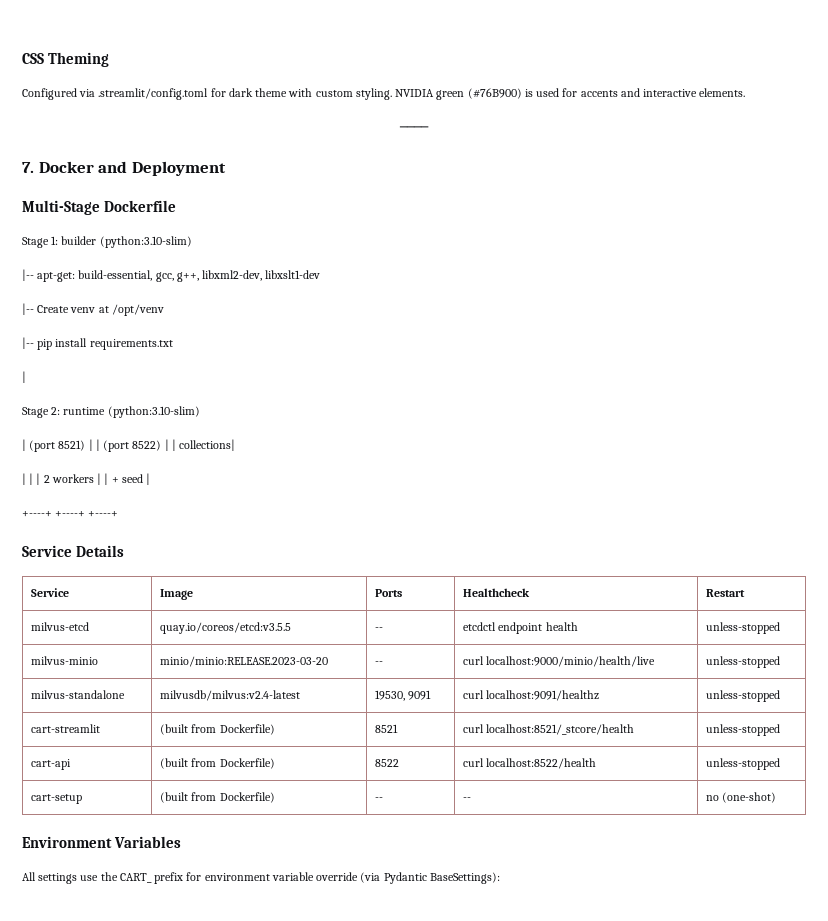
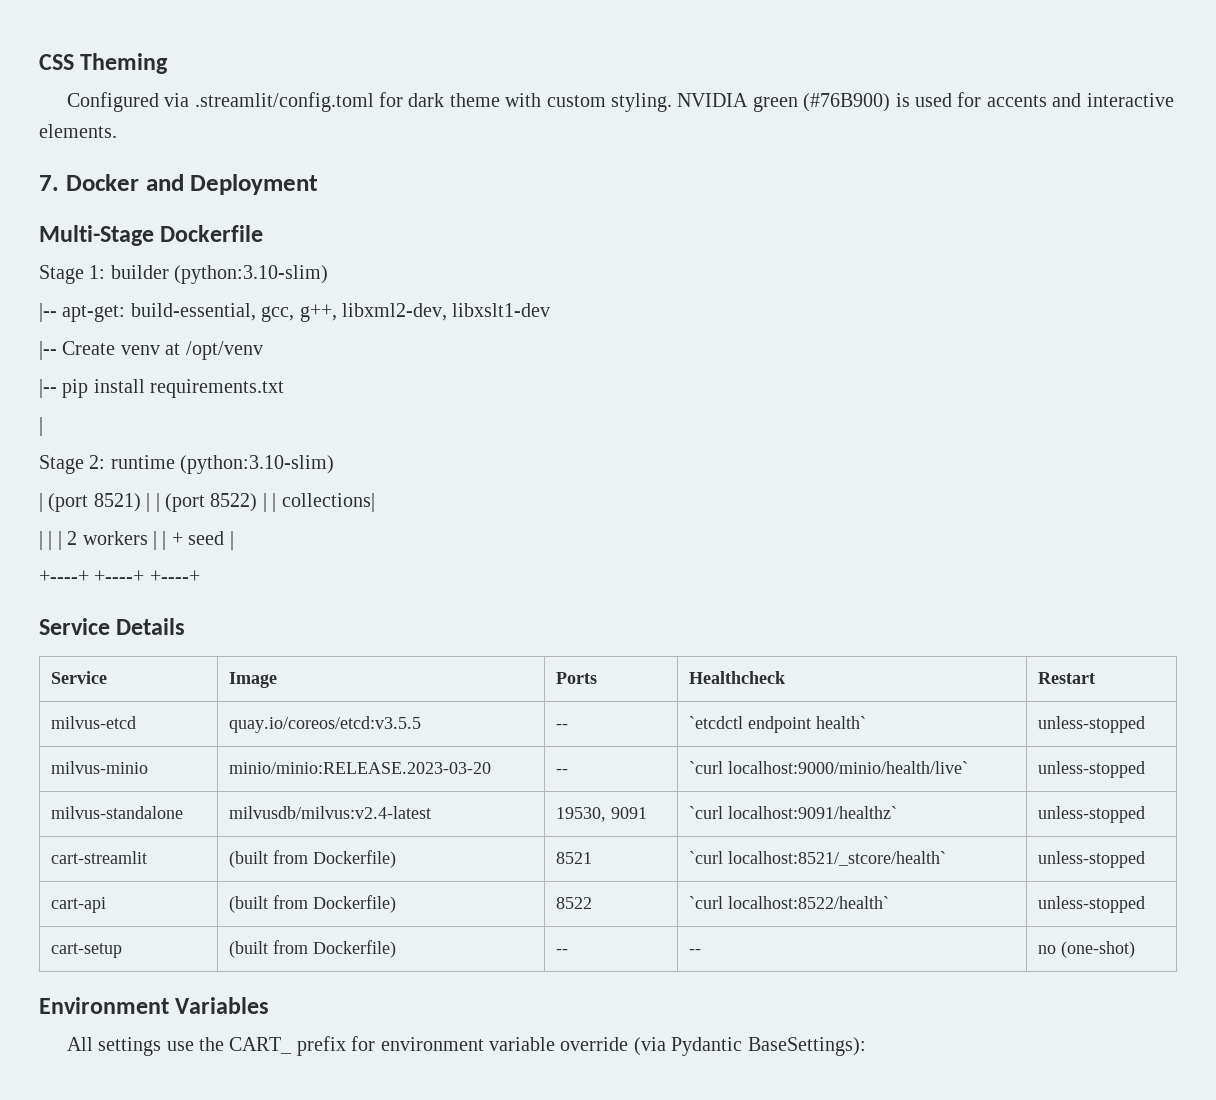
[399,126,429,131] // ──── -> (117, 131) none
[463,622,578,634] etcdctl endpoint health -> [688,716,866,733] `etcdctl endpoint health`
[463,656,656,667] curl localhost:9000/minio/health/live -> [688,761,968,774] `curl localhost:9000/minio/health/live`
[463,690,600,701] curl localhost:9091/healthz -> [688,806,897,819] `curl localhost:9091/healthz`
[463,724,635,735] curl localhost:8521/_stcore/health -> [688,851,946,866] `curl localhost:8521/_stcore/health`
[463,758,597,769] curl localhost:8522/health -> [688,896,889,909] `curl localhost:8522/health`

